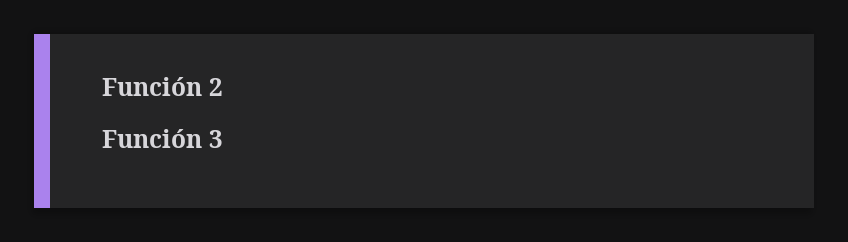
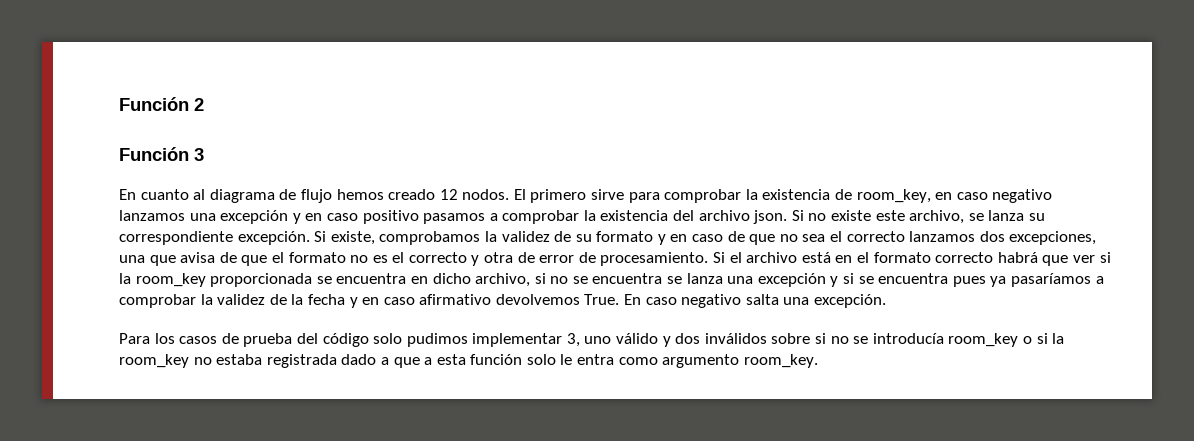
(223, 139) none -> [119,189,1053,203] [119,210,1045,224] [119,231,1097,245] [119,252,1111,266] [119,273,1104,287] [119,294,887,308] [119,333,1065,347] [119,354,818,368] // En cuanto al diagrama de flujo hemos creado 12 nodos. El primero sirve para comprobar la existencia de room_key, en caso negativo lanzamos una excepción y en caso positivo pasamos a comprobar la existencia del archivo json. Si no existe este archivo, se lanza su correspondiente excepción. Si existe, comprobamos la validez de su formato y en caso de que no sea el correcto lanzamos dos excepciones, una que avisa de que el formato no es el correcto y otra de error de procesamiento. Si el archivo está en el formato correcto habrá que ver si la room_key proporcionada se encuentra en dicho archivo, si no se encuentra se lanza una excepción y si se encuentra pues ya pasaríamos a comprobar la validez de la fecha y en caso afirmativo devolvemos True. En caso negativo salta una excepción. // Para los casos de prueba del código solo pudimos implementar 3, uno válido y dos inválidos sobre si no se introducía room_key o si la room_key no estaba registrada dado a que a esta función solo le entra como argumento room_key.

